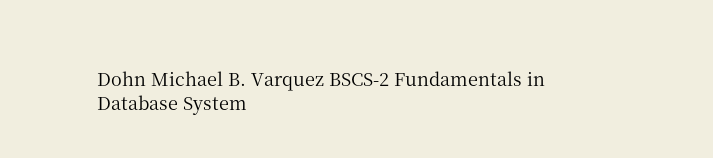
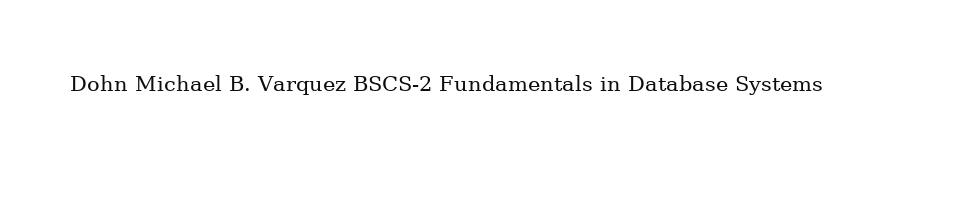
[183,97,247,115] System -> [734,76,823,95] Systems

